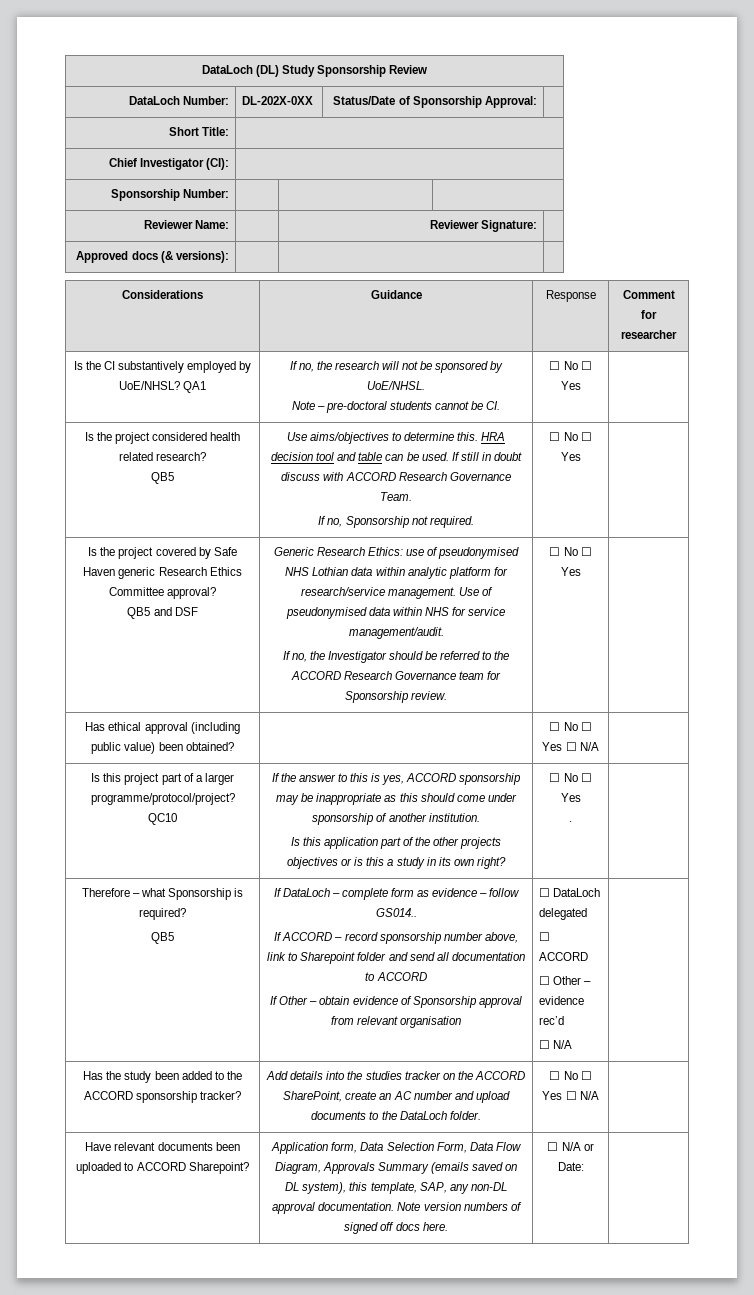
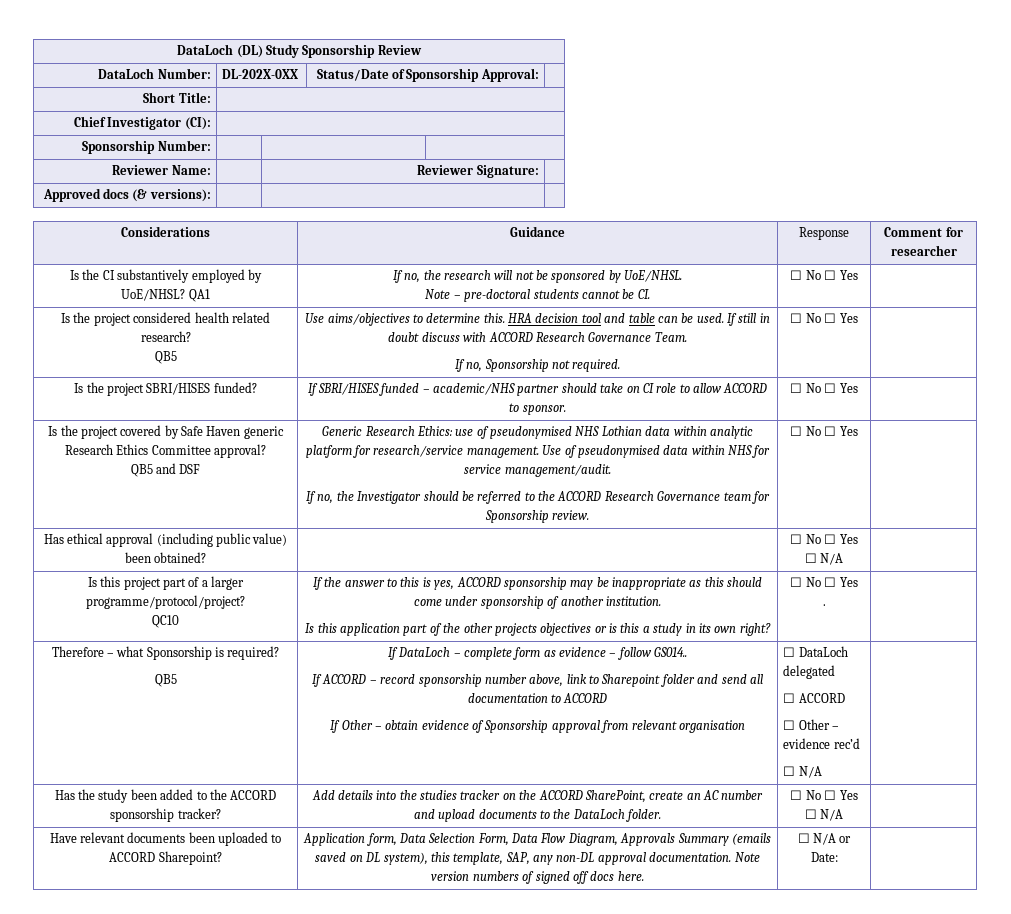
(581, 456) none -> [74,382,257,396] [307,383,768,396] [509,403,566,415] [790,383,858,393] // Is the project SBRI/HISES funded? | If SBRI/HISES funded – academic/NHS partner should take on CI role to allow ACCORD to sponsor. | ☐ No ☐ Yes |

